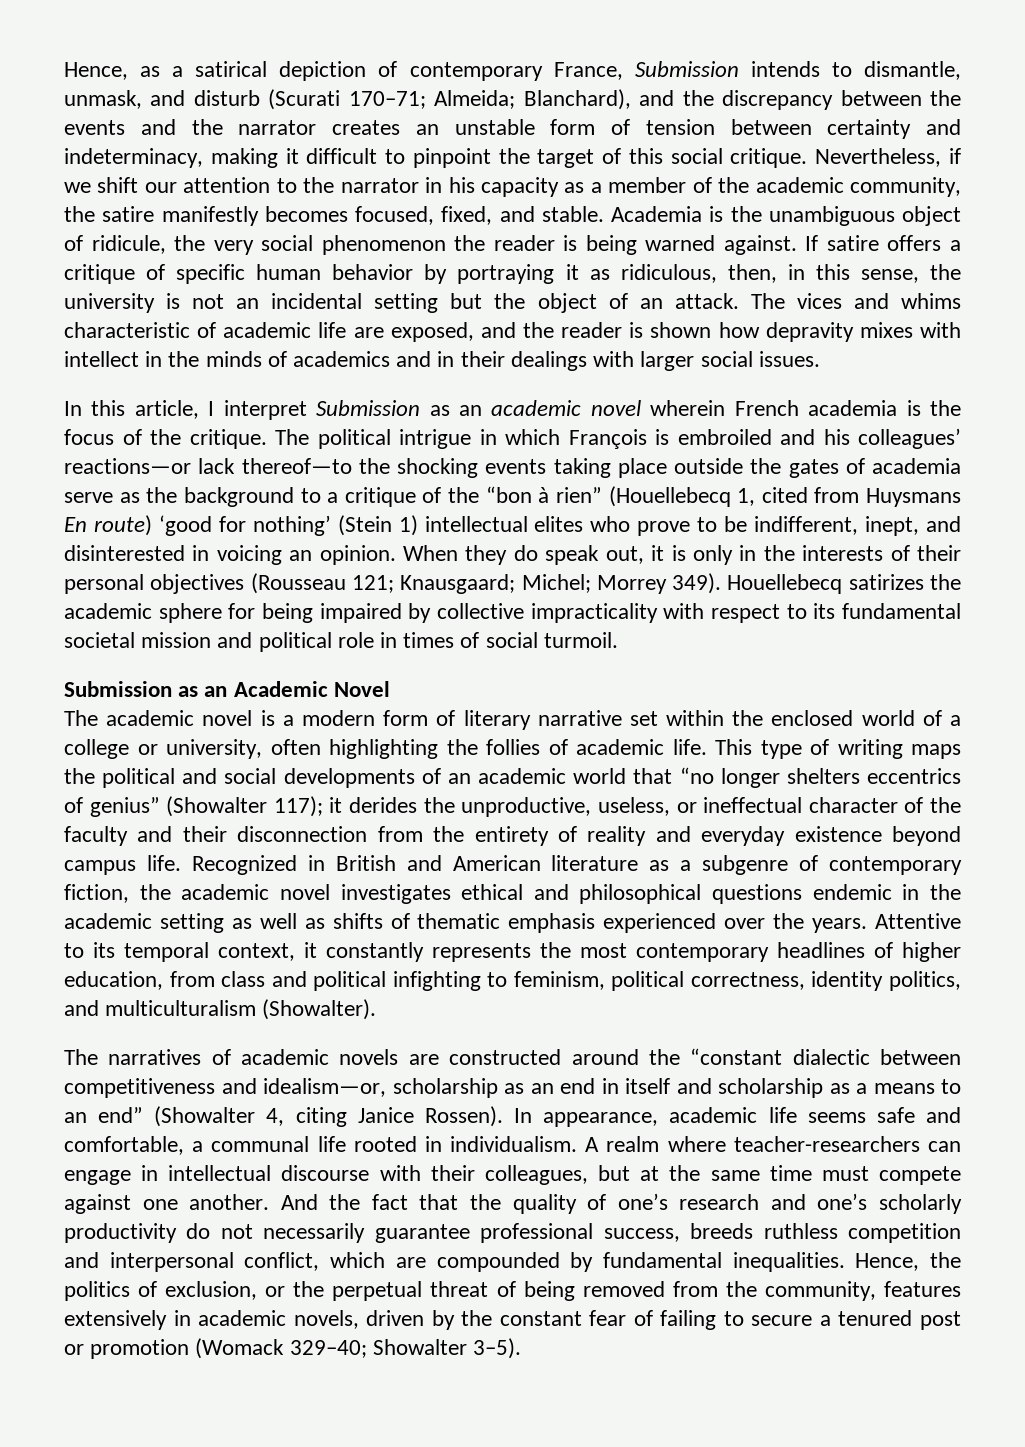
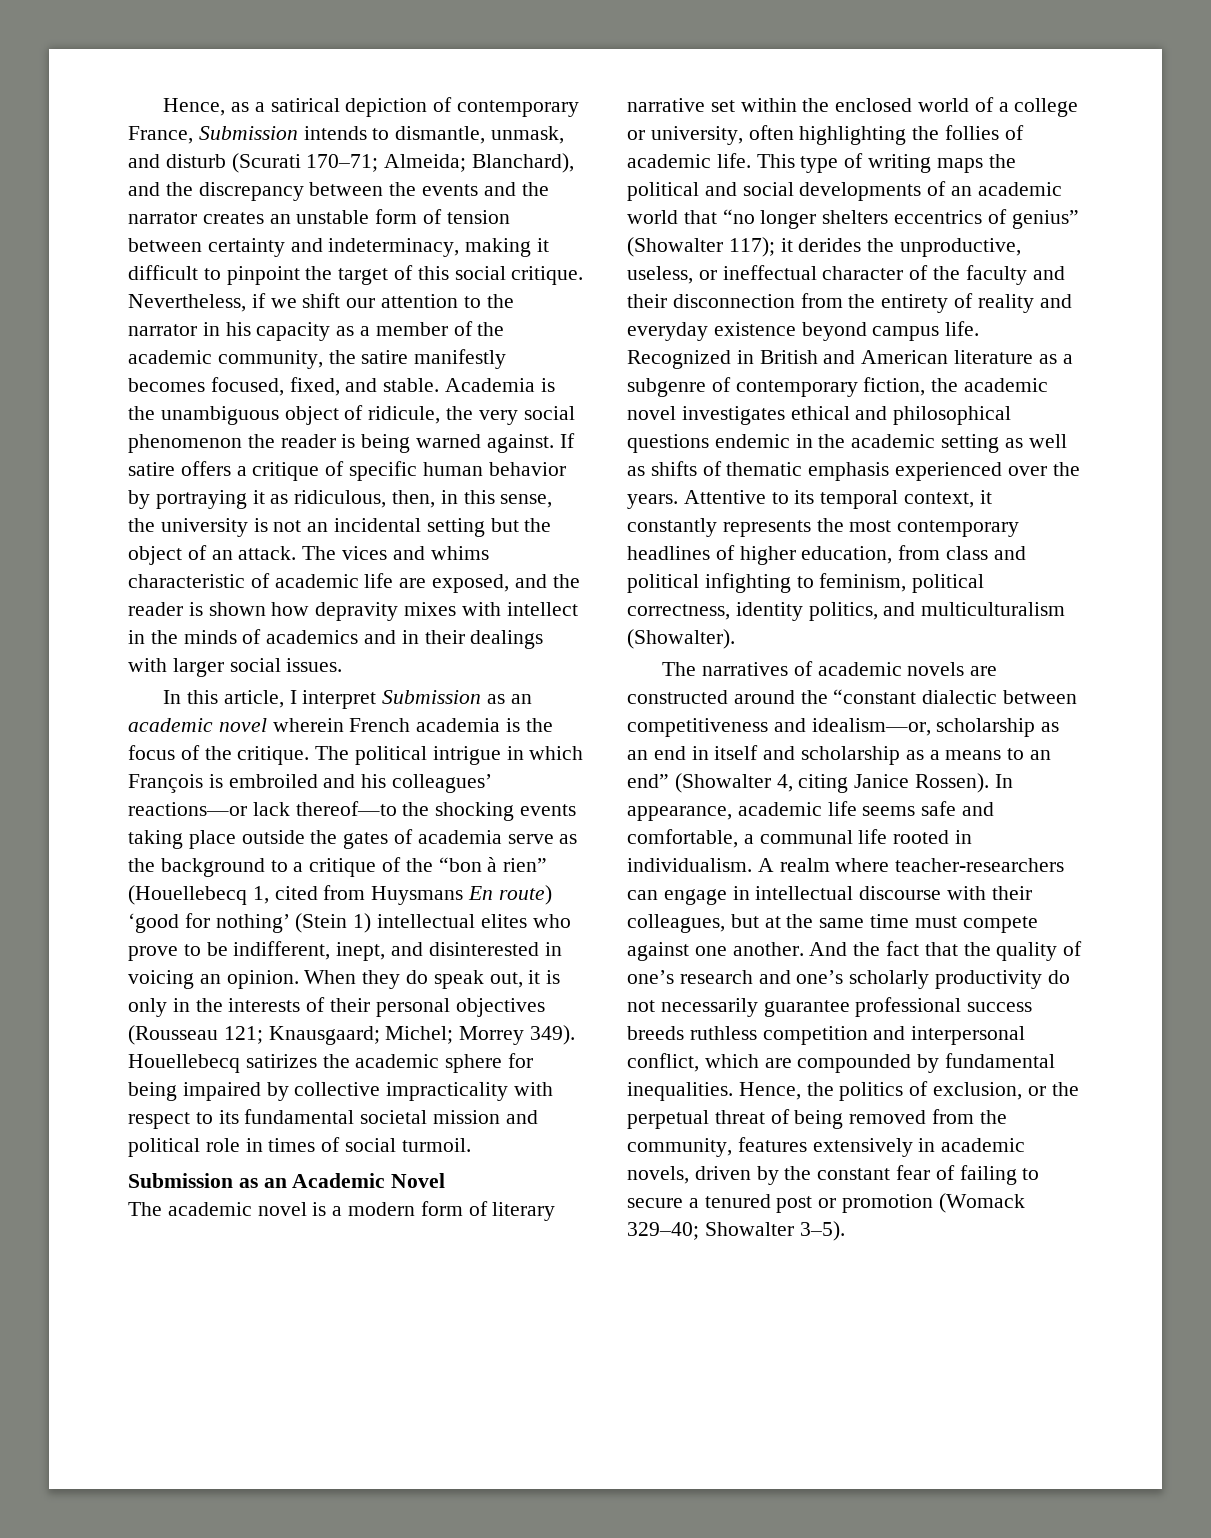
[603,1228,680,1242] success, -> [967,1002,1033,1012] success

